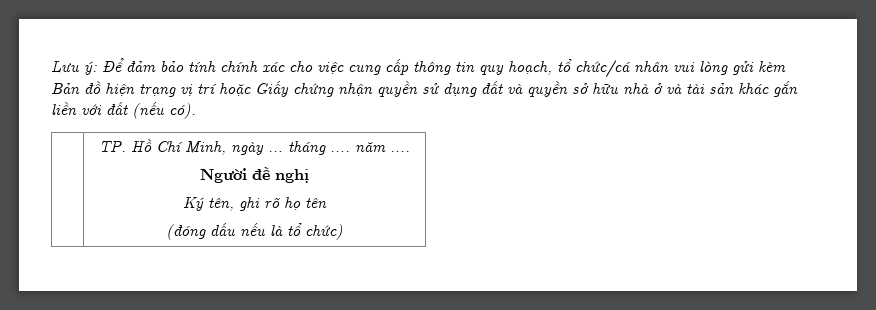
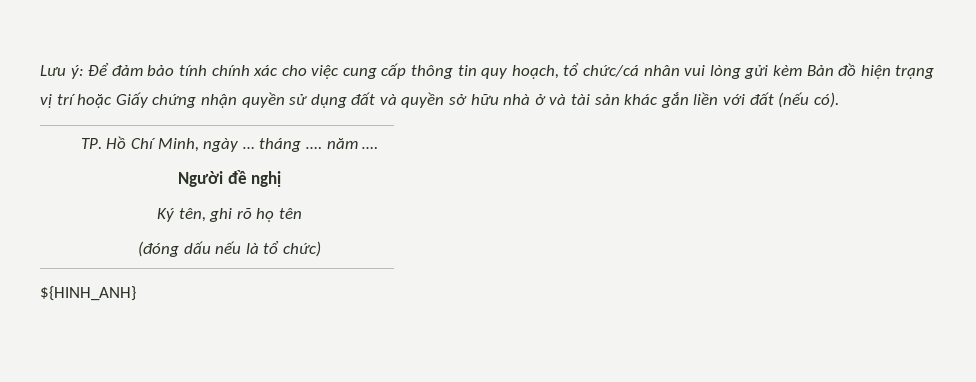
(343, 232) none -> [40,286,136,301] // ${HINH_ANH}

